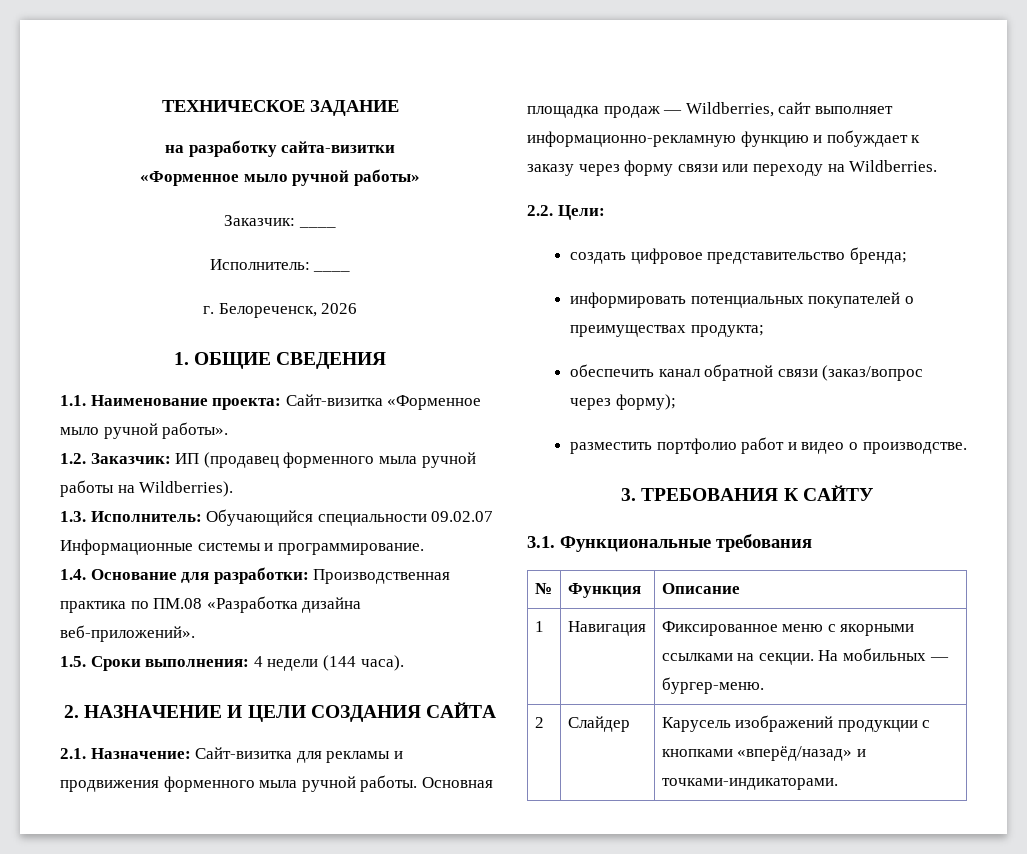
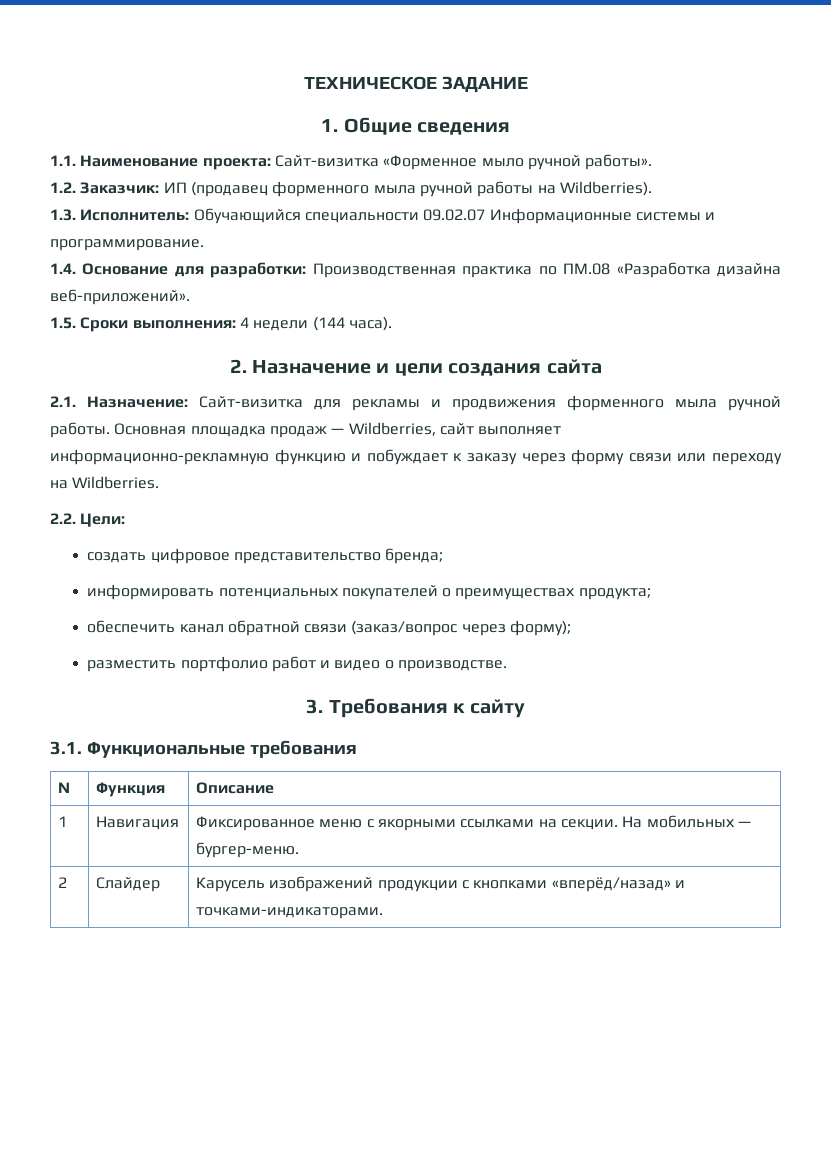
[164,140,396,157] [140,169,420,186] [224,215,296,226] [298,226,336,228] [209,259,310,270] [313,270,351,272] [202,303,358,318] // на разработку сайта-визитки // «Форменное мыло ручной работы» // Заказчик: ____ // Исполнитель: ____ // г. Белореченск, 2026 -> (528, 84) none
[194,352,387,369] ОБЩИЕ СВЕДЕНИЯ -> [343,117,510,135] Общие сведения
[84,702,497,722] НАЗНАЧЕНИЕ И ЦЕЛИ СОЗДАНИЯ САЙТА -> [251,359,602,376] Назначение и цели создания сайта
[641,485,873,501] ТРЕБОВАНИЯ К САЙТУ -> [328,698,525,718] Требования к сайту

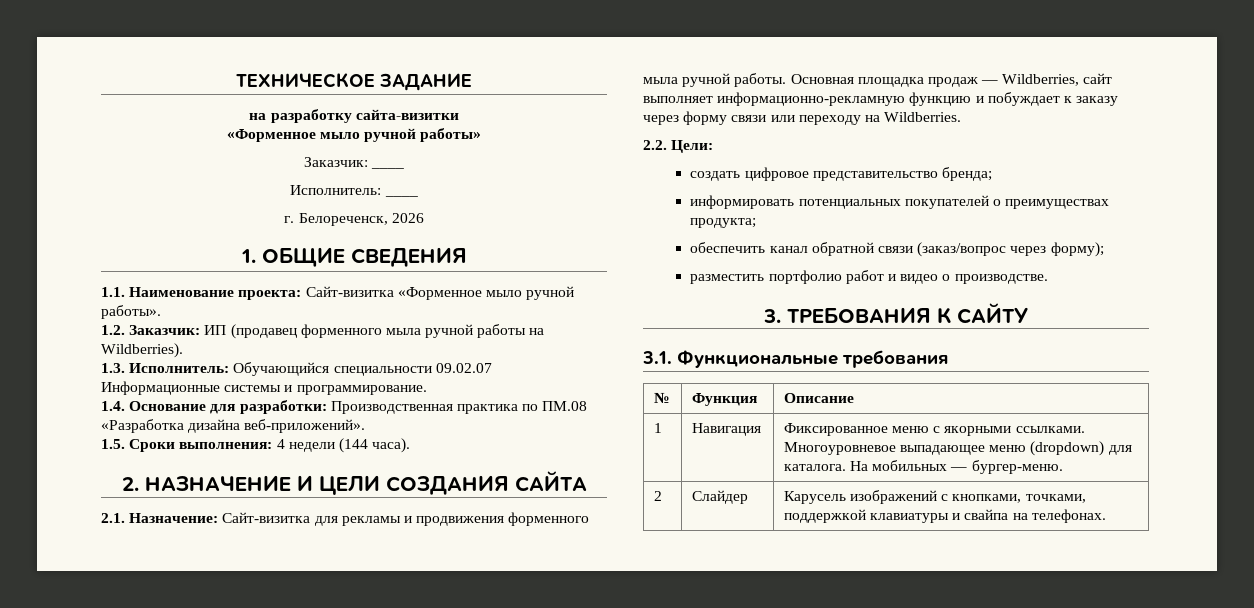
(528, 84) none -> [249,109,459,123] [226,128,482,142] [303,157,368,167] [371,167,405,169] [290,185,382,195] [384,195,418,197] [284,213,424,226] // на разработку сайта-визитки // «Форменное мыло ручной работы» // Заказчик: ____ // Исполнитель: ____ // г. Белореченск, 2026
[343,117,510,135] Общие сведения -> [261,247,467,267] ОБЩИЕ СВЕДЕНИЯ
[251,359,602,376] Назначение и цели создания сайта -> [144,471,587,495] НАЗНАЧЕНИЕ И ЦЕЛИ СОЗДАНИЯ САЙТА
[328,698,525,718] Требования к сайту -> [787,303,1028,324] ТРЕБОВАНИЯ К САЙТУ
[460,819,618,830] ссылками на секции. -> [1015,426,1085,433] [783,441,1132,456] [783,464,846,471] ссылками. Многоуровневое выпадающее меню (dropdown) для каталога.
[377,877,685,892] [196,907,384,919] продукции с кнопками «вперёд/назад» и точками-индикаторами. -> [941,494,1086,503] [783,509,1106,523] с кнопками, точками, поддержкой клавиатуры и свайпа на телефонах.

